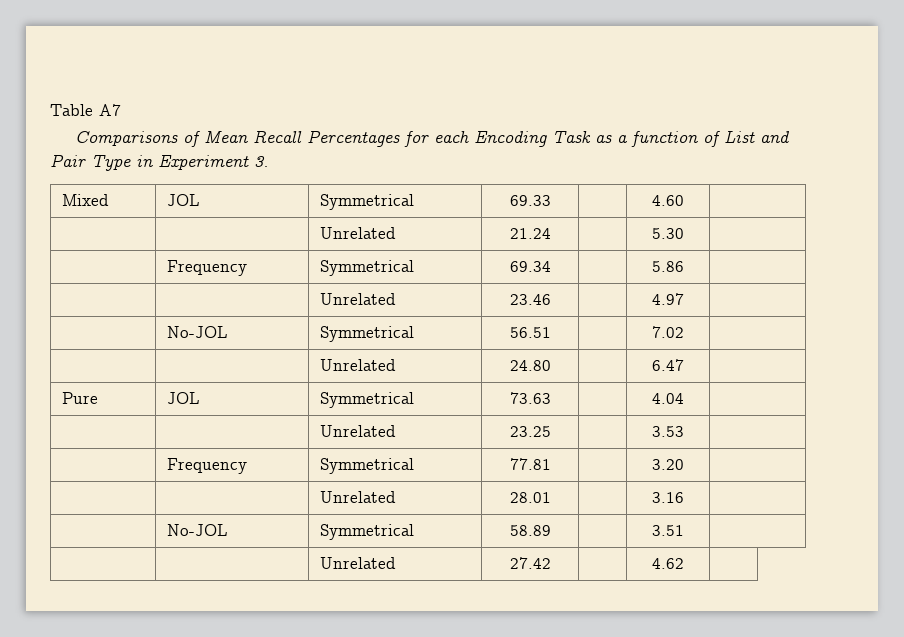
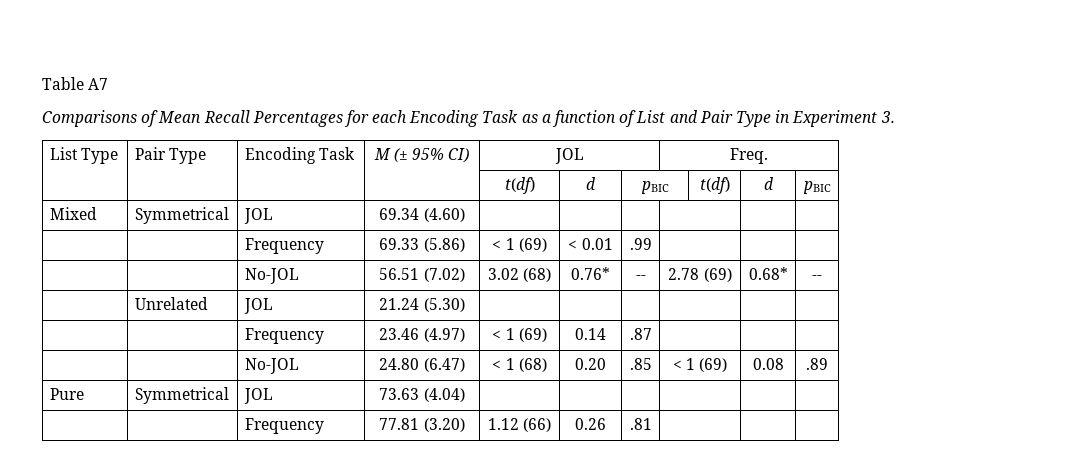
[62,194,110,206] [167,194,201,206] [320,194,415,210] [509,195,551,206] [652,195,684,206] [320,227,397,239] [509,228,551,239] [652,228,684,239] [167,260,248,276] [320,260,415,276] [509,261,551,272] [652,261,684,272] [320,293,397,305] [509,294,551,305] [652,293,684,305] [167,326,229,338] [320,326,415,342] [509,327,551,338] [652,326,684,338] [320,359,397,371] [509,360,551,371] [652,359,684,371] [62,392,99,404] [167,392,201,404] [320,392,415,408] [509,392,551,404] [652,393,684,404] [320,425,397,437] [509,426,551,437] [652,426,684,437] [167,458,248,474] [320,458,415,474] [509,458,551,470] [652,459,684,470] [320,491,397,503] [509,492,551,503] [652,492,684,503] [167,524,229,536] [320,524,415,540] [509,525,551,536] [652,525,684,536] [320,557,397,569] [509,557,551,569] [652,558,684,569] Mixed | JOL | Symmetrical | 69.33 | | 4.60 | // | | Unrelated | 21.24 | | 5.30 | // | Frequency | Symmetrical | 69.34 | | 5.86 | // | | Unrelated | 23.46 | | 4.97 | // | No-JOL | Symmetrical | 56.51 | | 7.02 | // | | Unrelated | 24.80 | | 6.47 | // Pure | JOL | Symmetrical | 73.63 | | 4.04 | // | | Unrelated | 23.25 | | 3.53 | // | Frequency | Symmetrical | 77.81 | | 3.20 | // | | Unrelated | 28.01 | | 3.16 | // | No-JOL | Symmetrical | 58.89 | | 3.51 | // | | Unrelated | 27.42 | | 4.62 -> [49,147,118,164] [134,147,206,164] [244,147,355,164] [373,148,470,163] [554,148,584,164] [730,148,768,164] [504,177,535,194] [586,177,596,190] [640,181,669,194] [699,177,730,194] [763,177,774,190] [802,181,831,194] [49,207,97,220] [134,207,229,224] [243,208,273,224] [379,208,465,222] [244,238,324,254] [379,238,465,252] [492,238,547,252] [568,238,613,250] [629,238,652,250] [244,268,299,284] [379,268,465,282] [487,268,552,282] [571,267,610,280] [635,275,646,280] [668,268,732,282] [748,267,788,280] [812,275,822,280] [134,297,208,310] [243,298,273,314] [379,298,465,312] [244,328,324,344] [379,328,465,342] [492,328,547,342] [575,328,606,340] [629,328,652,340] [244,358,299,374] [379,358,465,372] [492,358,547,372] [575,358,606,370] [629,358,652,370] [672,358,728,372] [752,358,784,370] [806,358,828,370] [49,388,84,400] [134,387,229,404] [243,388,273,404] [379,388,465,402] [244,418,324,434] [379,418,465,432] [487,418,552,432] [575,418,606,430] [629,418,652,430] List Type | Pair Type | Encoding Task | M (± 95% CI) | JOL | Freq. // | | | | t(df) | d | pBIC | t(df) | d | pBIC // Mixed | Symmetrical | JOL | 69.34 (4.60) | | | | | | // | | Frequency | 69.33 (5.86) | < 1 (69) | < 0.01 | .99 | | | // | | No-JOL | 56.51 (7.02) | 3.02 (68) | 0.76* | -- | 2.78 (69) | 0.68* | -- // | Unrelated | JOL | 21.24 (5.30) | | | | | | // | | Frequency | 23.46 (4.97) | < 1 (69) | 0.14 | .87 | | | // | | No-JOL | 24.80 (6.47) | < 1 (68) | 0.20 | .85 | < 1 (69) | 0.08 | .89 // Pure | Symmetrical | JOL | 73.63 (4.04) | | | | | | // | | Frequency | 77.81 (3.20) | 1.12 (66) | 0.26 | .81 | |

